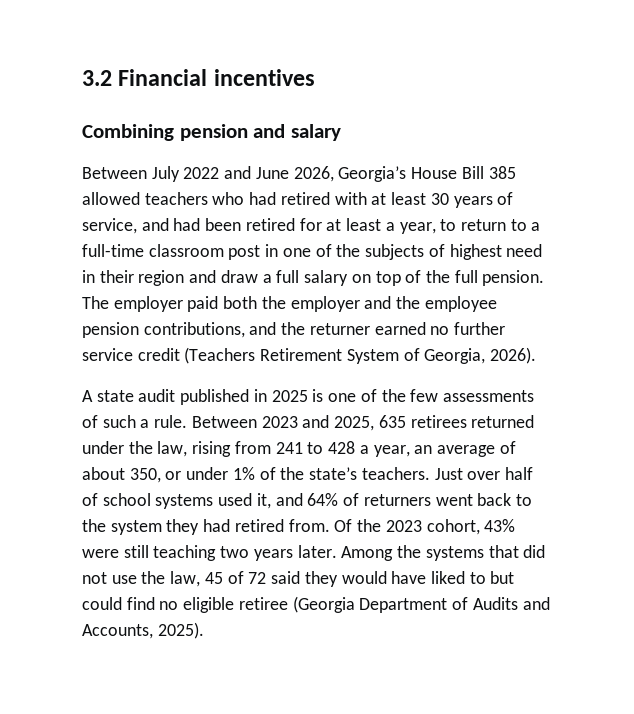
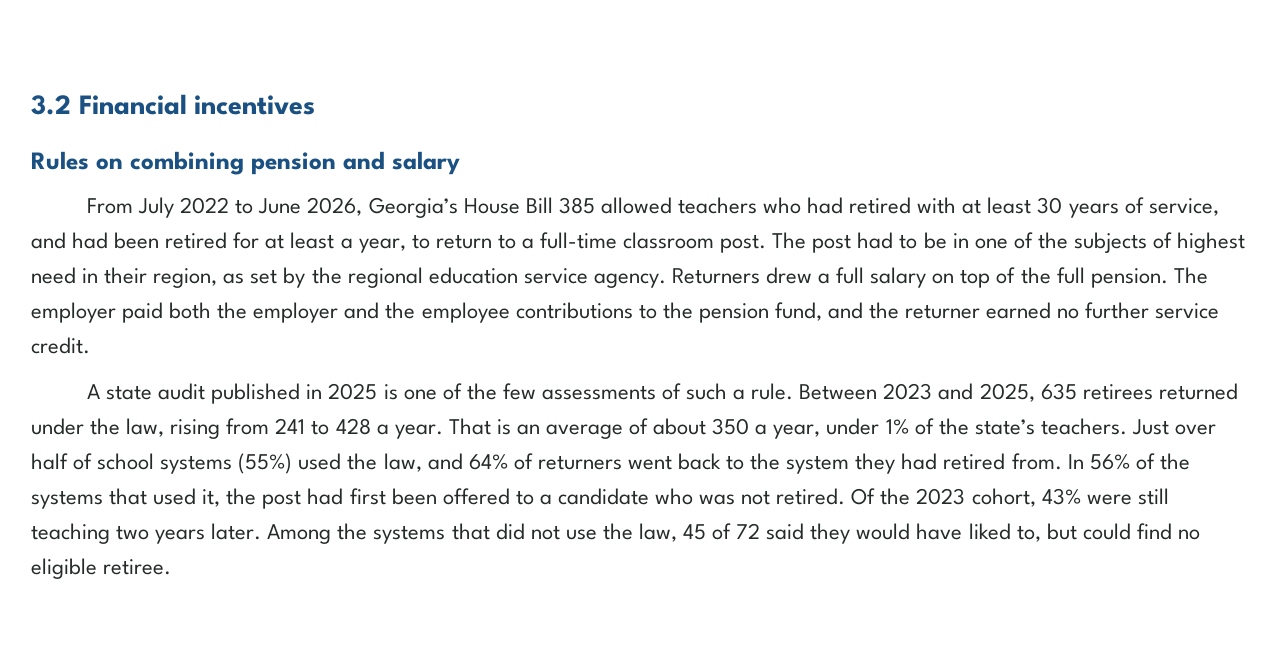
[82,124,174,141] Combining -> [31,151,244,175] Rules on combining
[82,167,147,179] Between -> [87,198,134,214] From
[224,166,252,179] and -> [235,199,254,214] to
[228,245,261,260] post -> [720,232,947,253] post. The post had to be
[138,270,258,286] region and draw -> [153,267,812,288] region, as set by the regional education service agency. Returners drew
[82,322,245,338] pension contributions, -> [515,302,822,323] contributions to the pension fund,
[137,347,537,364] credit (Teachers Retirement System of Georgia, 2026). -> [31,337,90,354] credit.
[373,445,410,457] year, -> [394,418,511,439] year. That is
[129,468,182,483] 350, or -> [712,418,821,439] 350 a year,
[218,493,271,509] used it, -> [238,453,422,474] (55%) used the law,
(330, 525) none -> [1067,453,1190,470] [31,488,846,509] In 56% of the systems that used it, the post had first been offered to a candidate who was not retired.
[469,572,486,584] to -> [1016,525,1041,542] to,
[238,596,550,613] [82,622,204,639] retiree (Georgia Department of Audits and Accounts, 2025). -> [103,559,172,575] retiree.

